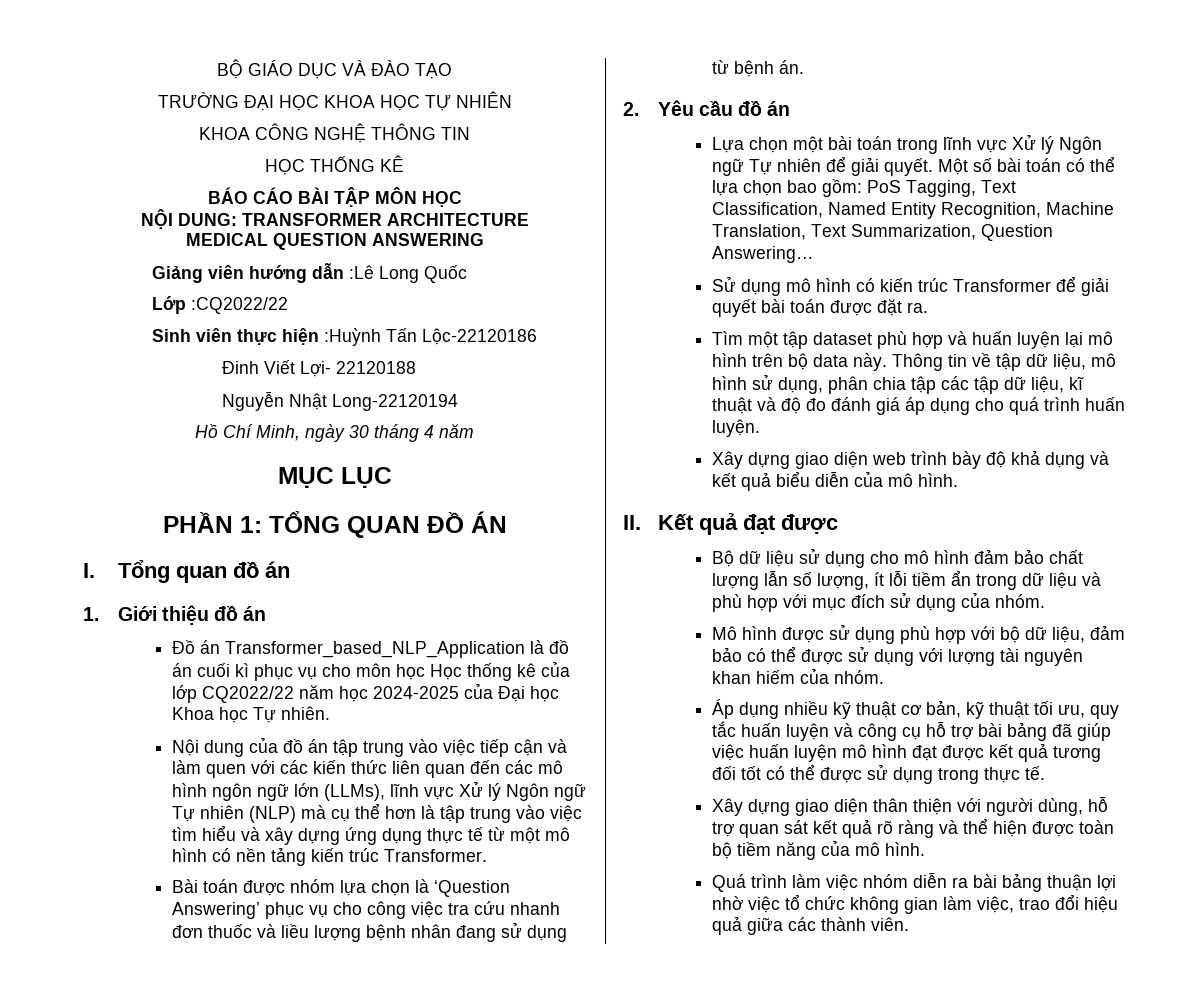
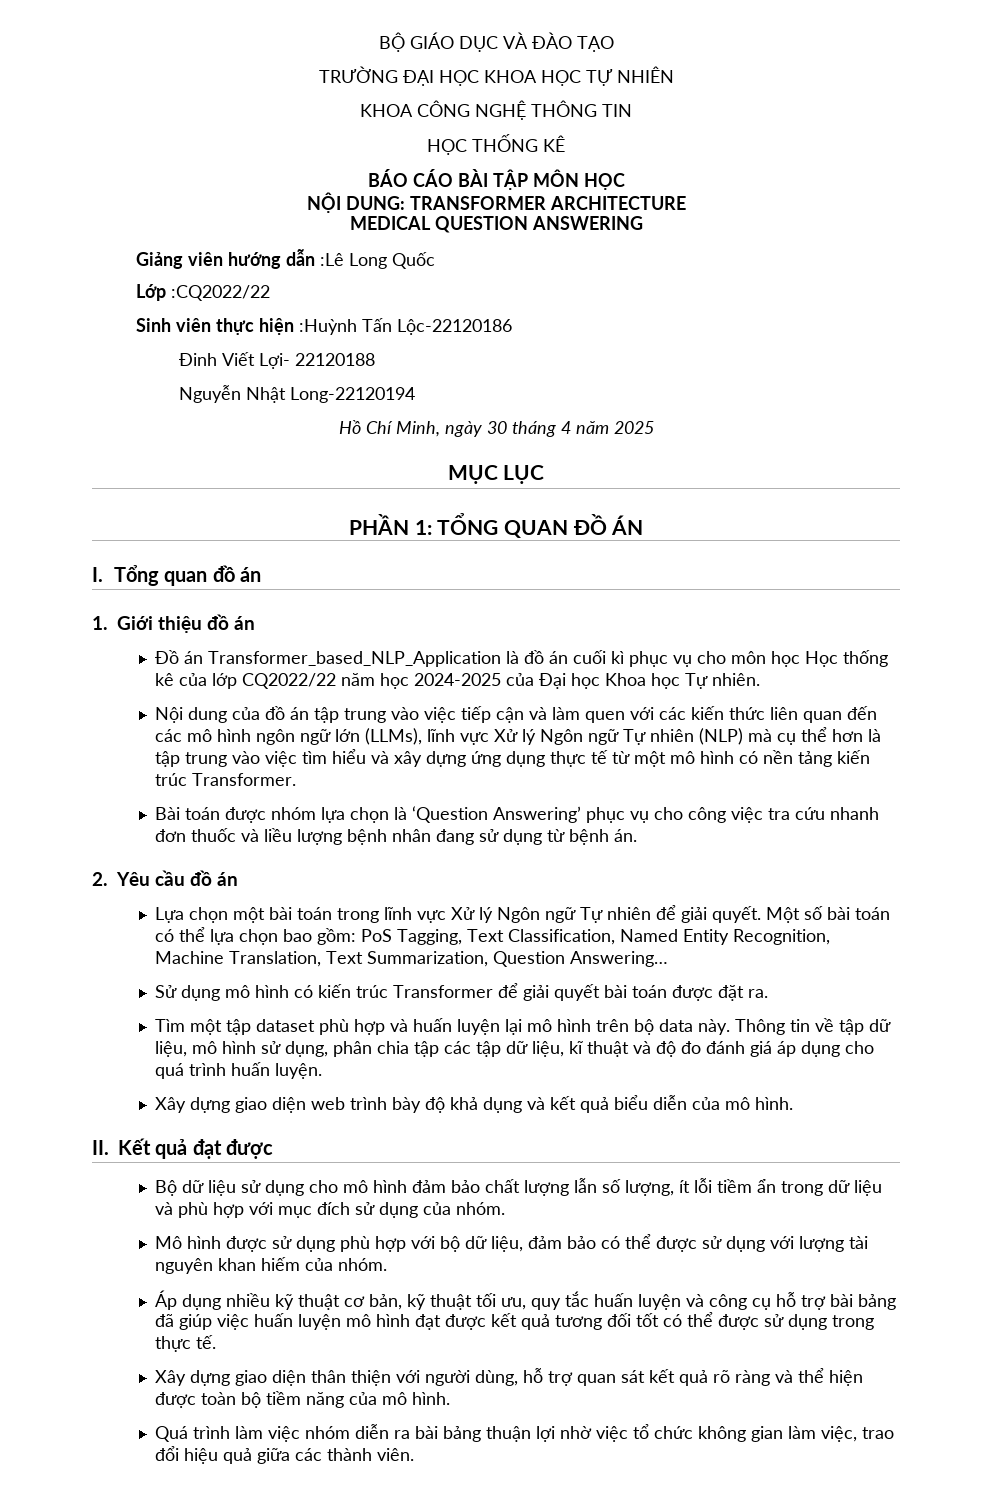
(474, 431) none -> [613,421,654,434] 2025

